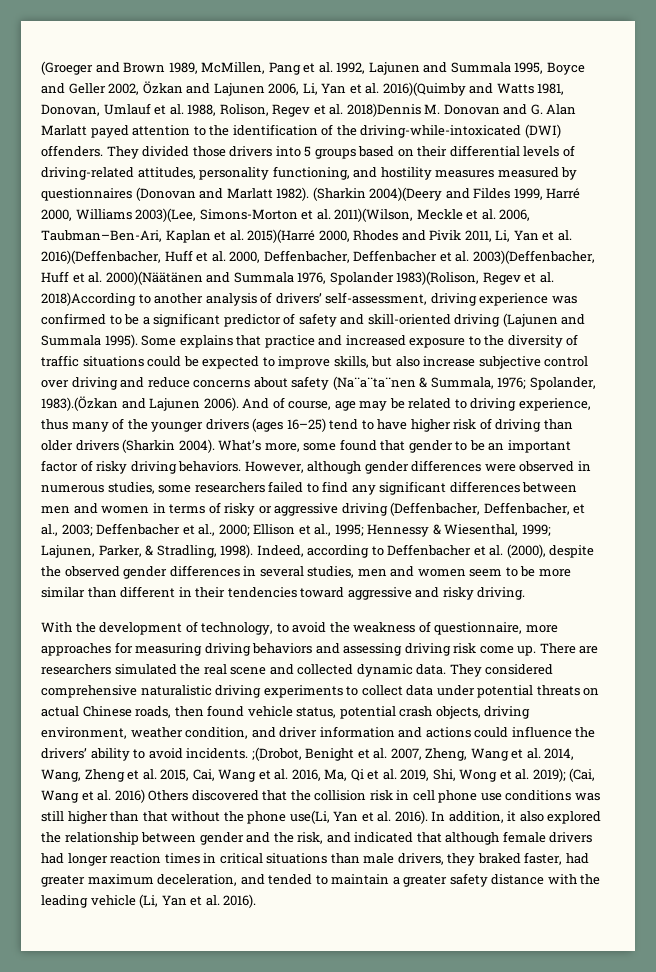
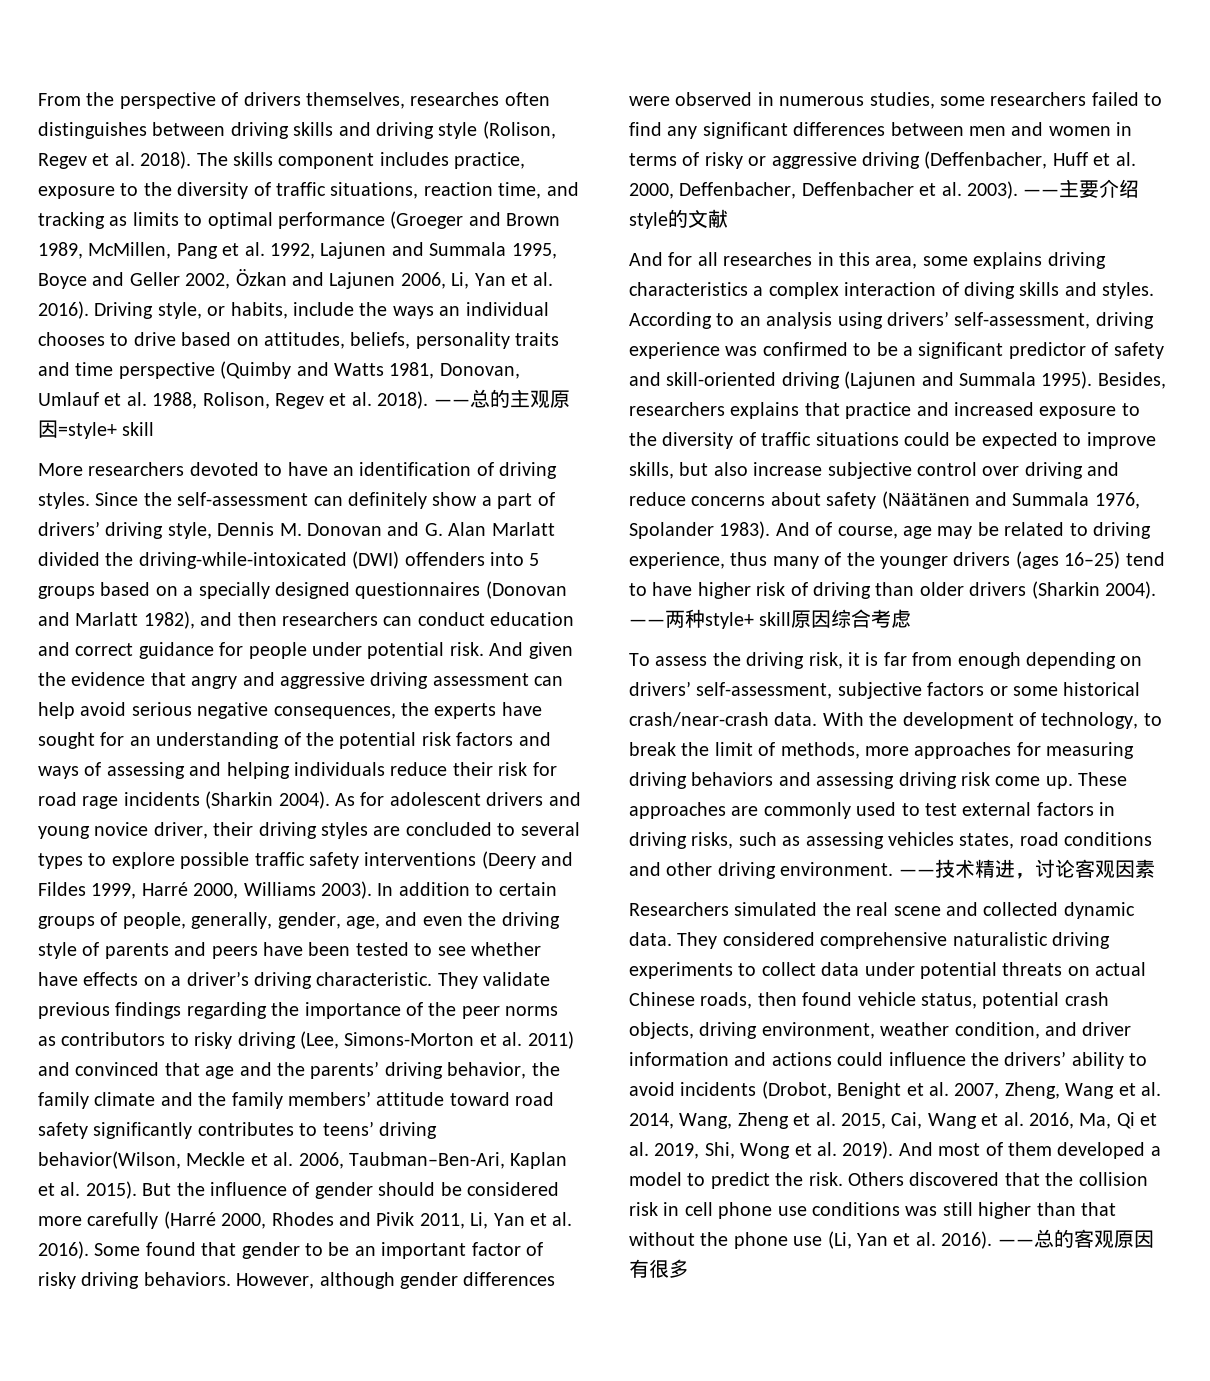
(41, 68) none -> [38,92,550,109] [38,121,556,139] [38,151,526,169] [38,182,579,199] [38,212,385,229] From the perspective of drivers themselves, researches often distinguishes between driving skills and driving style (Rolison, Regev et al. 2018). The skills component includes practice, exposure to the diversity of traffic situations, reaction time, and tracking as limits to optimal performance
[382,82,466,96] 2016)(Quimby -> [38,301,549,319] [38,332,560,349] [38,361,292,379] 2016). Driving style, or habits, include the ways an individual chooses to drive based on attitudes, beliefs, personality traits and time perspective (Quimby
[346,103,421,117] 2018)Dennis -> [377,389,570,409] [38,420,155,439] [38,462,558,479] [38,492,555,509] [38,521,275,539] 2018). ——总的主观原因=style+ skill // More researchers devoted to have an identification of driving styles. Since the self-assessment can definitely show a part of drivers’ driving style, Dennis
[90,124,561,138] [41,145,273,159] payed attention to the identification of the driving-while-intoxicated (DWI) offenders. They divided those drivers -> [38,551,485,569] divided the driving-while-intoxicated (DWI) offenders
[417,145,575,157] [41,166,578,180] [41,187,443,201] their differential levels of driving-related attitudes, personality functioning, and hostility measures measured by questionnaires (Donovan and Marlatt 1982). (Sharkin 2004)(Deery -> [183,581,567,599] [38,611,575,629] [38,642,573,659] [38,672,564,689] [38,702,542,719] [38,732,551,749] [38,762,557,779] [38,791,581,809] [38,822,580,839] [38,851,536,869] a specially designed questionnaires (Donovan and Marlatt 1982), and then researchers can conduct education and correct guidance for people under potential risk. And given the evidence that angry and aggressive driving assessment can help avoid serious negative consequences, the experts have sought for an understanding of the potential risk factors and ways of assessing and helping individuals reduce their risk for road rage incidents (Sharkin 2004). As for adolescent drivers and young novice driver, their driving styles are concluded to several types to explore possible traffic safety interventions (Deery
[135,208,414,222] 2003)(Lee, Simons-Morton et al. 2011)(Wilson, -> [321,881,557,899] [38,912,560,929] [38,942,541,959] [38,971,551,989] [38,1002,559,1019] [38,1031,574,1049] [38,1061,560,1079] [38,1091,555,1109] [38,1121,437,1139] [38,1151,181,1169] 2003). In addition to certain groups of people, generally, gender, age, and even the driving style of parents and peers have been tested to see whether have effects on a driver’s driving characteristic. They validate previous findings regarding the importance of the peer norms as contributors to risky driving (Lee, Simons-Morton et al. 2011) and convinced that age and the parents’ driving behavior, the family climate and the family members’ attitude toward road safety significantly contributes to teens’ driving behavior(Wilson,
[247,229,316,243] 2015)(Harré -> [85,1181,559,1199] [38,1211,216,1229] 2015). But the influence of gender should be considered more carefully (Harré
[41,250,595,264] [41,271,554,285] [41,292,577,306] [41,313,586,327] [41,334,579,348] [41,355,589,369] [41,376,596,390] [41,396,591,411] [41,418,573,432] [41,439,337,453] 2016)(Deffenbacher, Huff et al. 2000, Deffenbacher, Deffenbacher et al. 2003)(Deffenbacher, Huff et al. 2000)(Näätänen and Summala 1976, Spolander 1983)(Rolison, Regev et al. 2018)According to another analysis of drivers’ self-assessment, driving experience was confirmed to be a significant predictor of safety and skill-oriented driving (Lajunen and Summala 1995). Some explains that practice and increased exposure to the diversity of traffic situations could be expected to improve skills, but also increase subjective control over driving and reduce concerns about safety (Na¨a¨ta¨nen & Summala, 1976; Spolander, 1983).(Özkan and Lajunen 2006). And of course, age may be related to driving experience, thus many of the younger drivers (ages 16–25) tend to have higher risk of driving than older drivers (Sharkin 2004). What’s more, some -> [38,1241,141,1259] 2016). Some
[483,502,586,515] [41,523,551,537] [41,544,595,558] [41,565,571,579] [41,586,526,600] Deffenbacher, et al., 2003; Deffenbacher et al., 2000; Ellison et al., 1995; Hennessy & Wiesenthal, 1999; Lajunen, Parker, & Stradling, 1998). Indeed, according to Deffenbacher et al. (2000), despite the observed gender differences in several studies, men and women seem to be more similar than different in their tendencies toward aggressive and risky driving. // -> [1052,152,1136,166] [629,179,1140,199] [629,209,728,229] [629,252,1106,269] [629,282,1155,299] [629,311,1154,329] [629,342,1164,359] [629,371,1166,389] [629,402,1140,419] [629,432,1156,449] [629,462,1120,479] [629,491,1140,509] [629,521,1151,539] [629,551,1165,569] [629,581,1156,599] [629,609,912,629] [629,652,1143,669] [629,681,1141,699] [629,712,818,727] Huff et al. 2000, Deffenbacher, Deffenbacher et al. 2003). ——主要介绍style的文献 // And for all researches in this area, some explains driving characteristics a complex interaction of diving skills and styles. According to an analysis using drivers’ self-assessment, driving experience was confirmed to be a significant predictor of safety and skill-oriented driving (Lajunen and Summala 1995). Besides, researchers explains that practice and increased exposure to the diversity of traffic situations could be expected to improve skills, but also increase subjective control over driving and reduce concerns about safety (Näätänen and Summala 1976, Spolander 1983). And of course, age may be related to driving experience, thus many of the younger drivers (ages 16–25) tend to have higher risk of driving than older drivers (Sharkin 2004). ——两种style+ skill原因综合考虑 // To assess the driving risk, it is far from enough depending on drivers’ self-assessment, subjective factors or some historical crash/near-crash data.
[292,621,523,635] avoid the weakness of questionnaire, -> [629,742,860,759] break the limit of methods,
[539,643,599,654] [41,664,111,675] There are researchers -> [1078,772,1128,786] [629,802,1116,819] [629,832,1153,849] [629,859,1155,879] [629,902,729,916] These approaches are commonly used to test external factors in driving risks, such as assessing vehicles states, road conditions and other driving environment. ——技术精进，讨论客观因素 // Researchers
[186,747,302,761] incidents. ;(Drobot, -> [680,1081,832,1099] incidents (Drobot,
[532,768,596,782] [41,789,145,803] 2019); (Cai, Wang et al. 2016) -> [842,1141,1161,1159] [629,1172,843,1189] 2019). And most of them developed a model to predict the risk.
[289,810,602,824] [41,831,593,845] [41,852,589,866] [41,873,601,887] [41,895,136,908] use(Li, Yan et al. 2016). In addition, it also explored the relationship between gender and the risk, and indicated that although female drivers had longer reaction times in critical situations than male drivers, they braked faster, had greater maximum deceleration, and tended to maintain a greater safety distance with the leading vehicle -> [793,1236,823,1246] use
(257, 901) none -> [997,1229,1154,1248] [629,1259,689,1278] ——总的客观原因有很多

